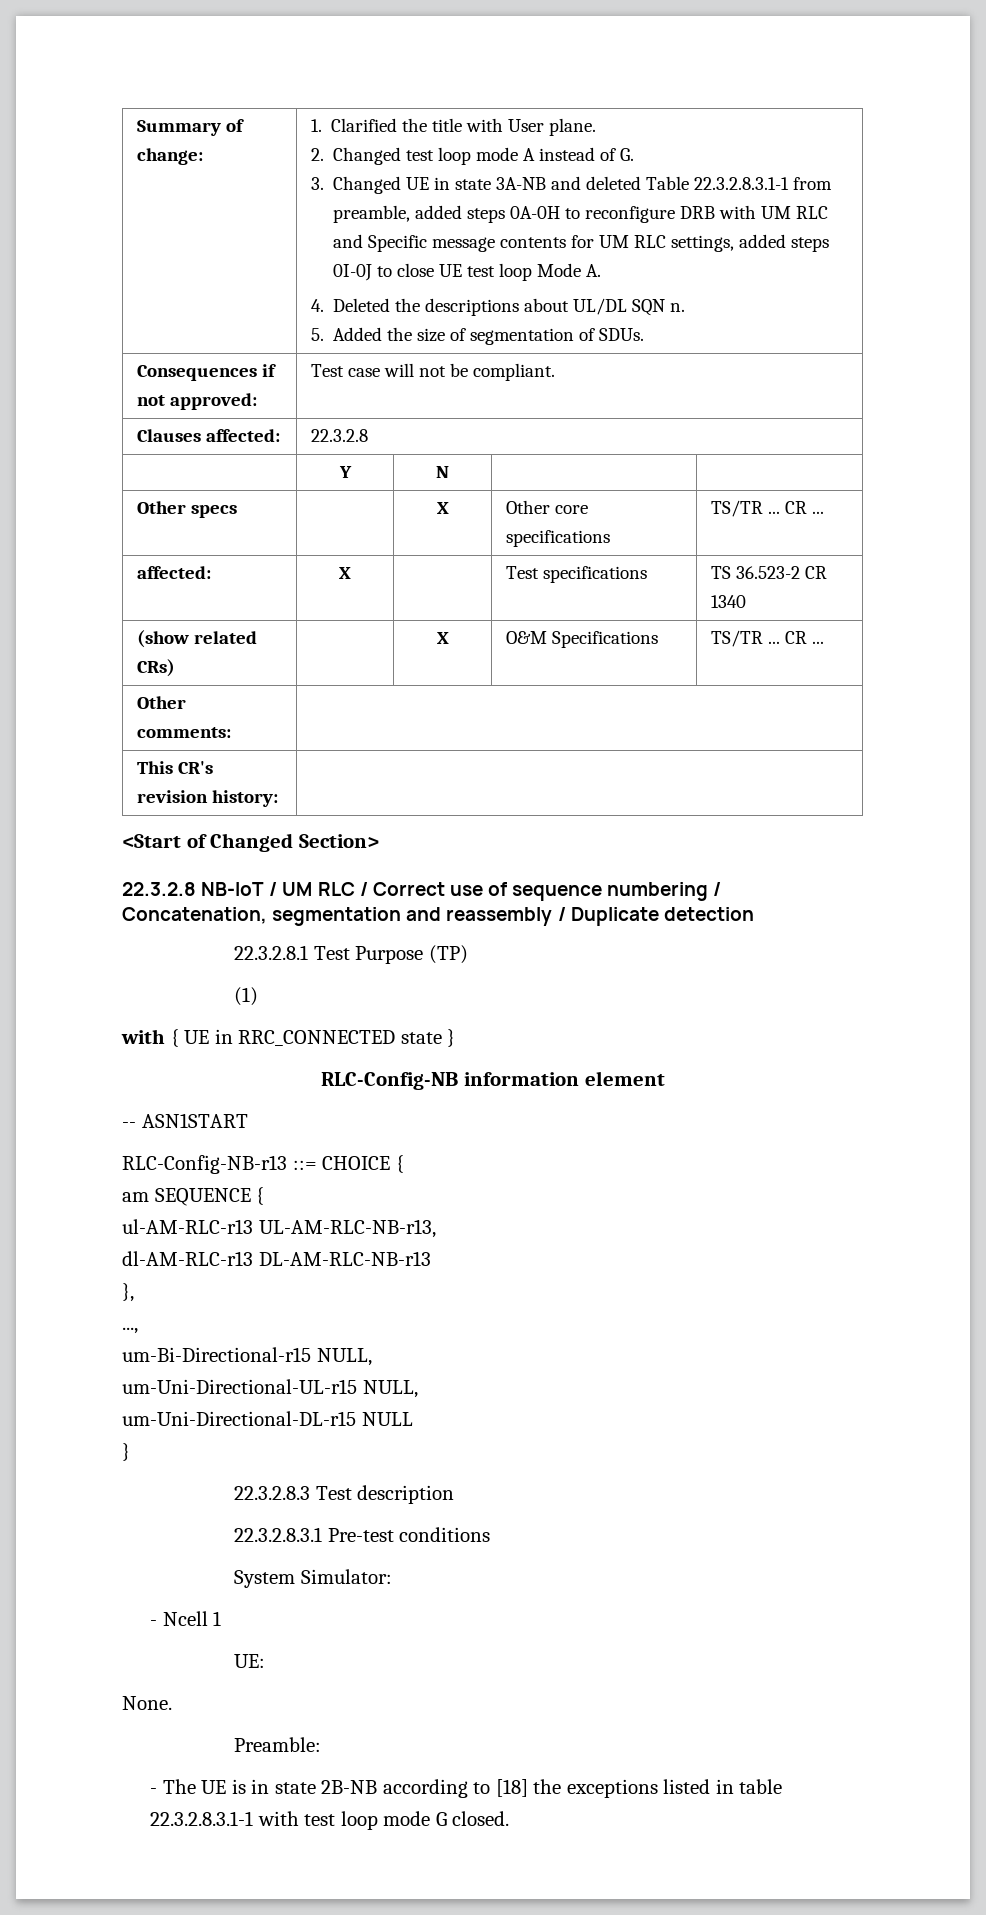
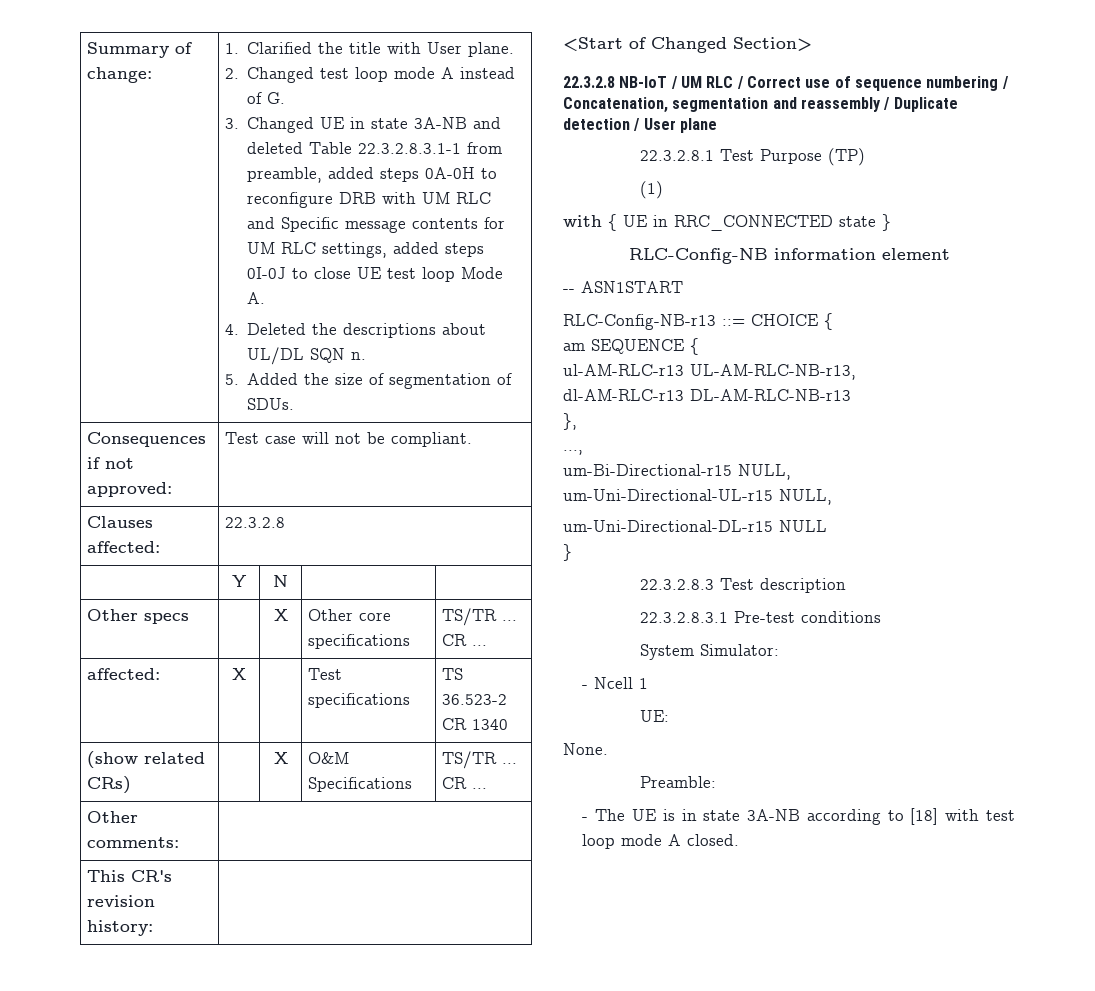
(754, 914) none -> [633,118,717,133] / User plane
[321,1780,378,1794] 2B-NB -> [747,809,801,821] 3A-NB
[533,1779,783,1798] [150,1811,254,1826] the exceptions listed in table 22.3.2.8.3.1-1 -> (939, 816) none
[435,1812,447,1826] G -> [668,834,682,846] A

